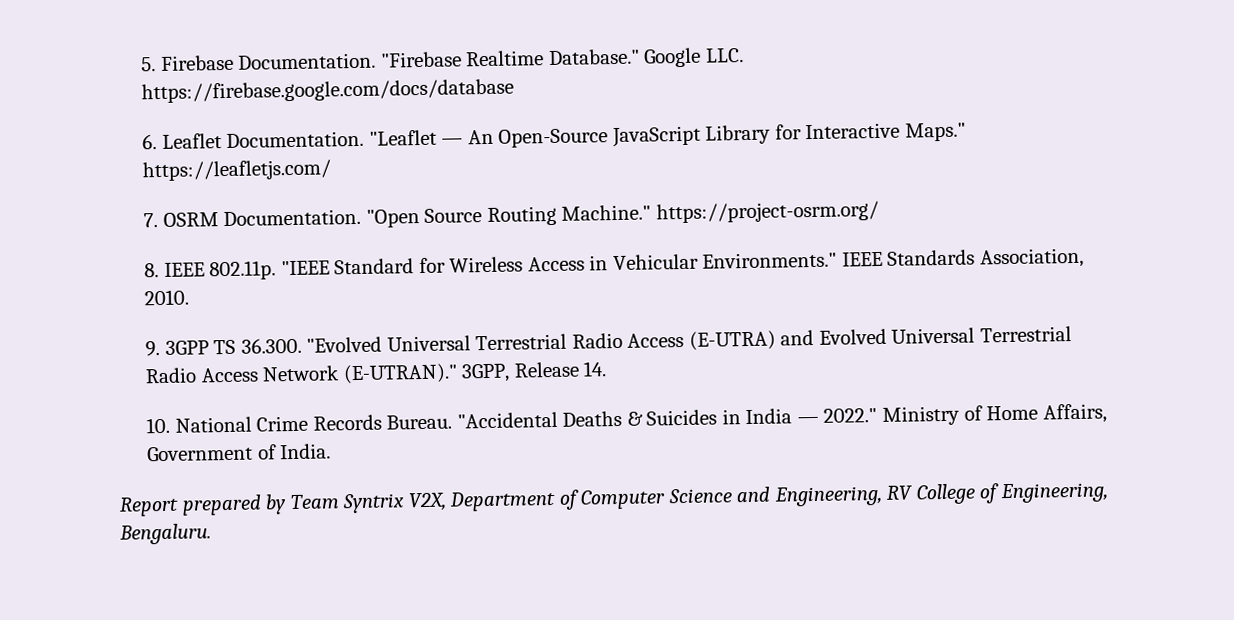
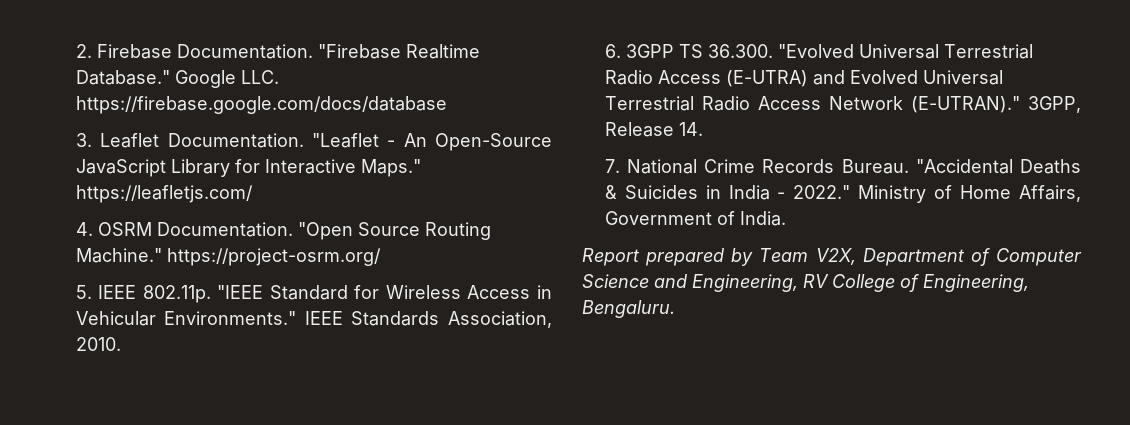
[141,57,157,72] 5. -> [75,44,92,58] 2.
[142,134,158,150] 6. -> [75,133,92,147] 3.
[441,138,464,145] — -> [387,140,396,147] -
[143,213,159,228] 7. -> [75,222,93,236] 4.
[144,263,160,278] 8. -> [75,285,92,299] 5.
[145,341,161,357] 9. -> [604,44,621,58] 6.
[146,417,171,434] 10. -> [604,159,620,173] 7.
[796,416,819,424] — -> [777,192,786,199] -
[342,493,406,514] Syntrix -> (809, 255) none

